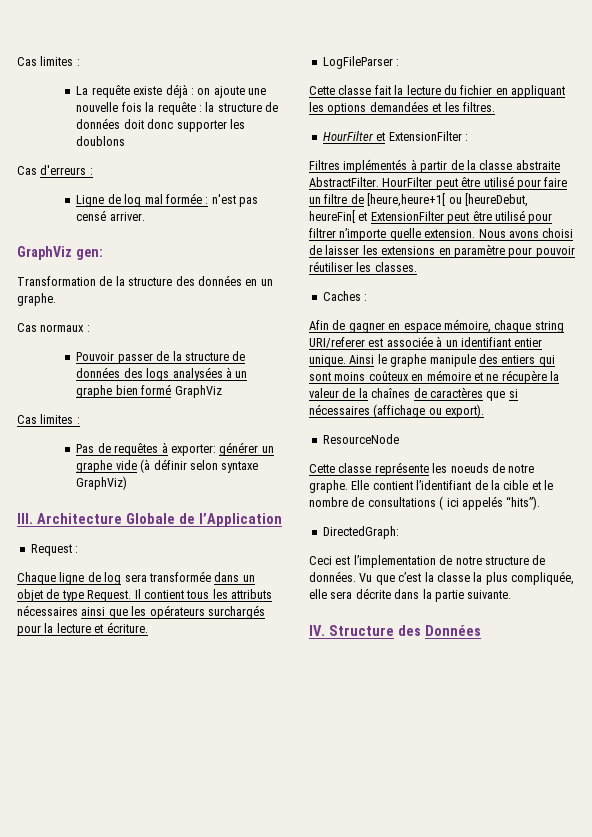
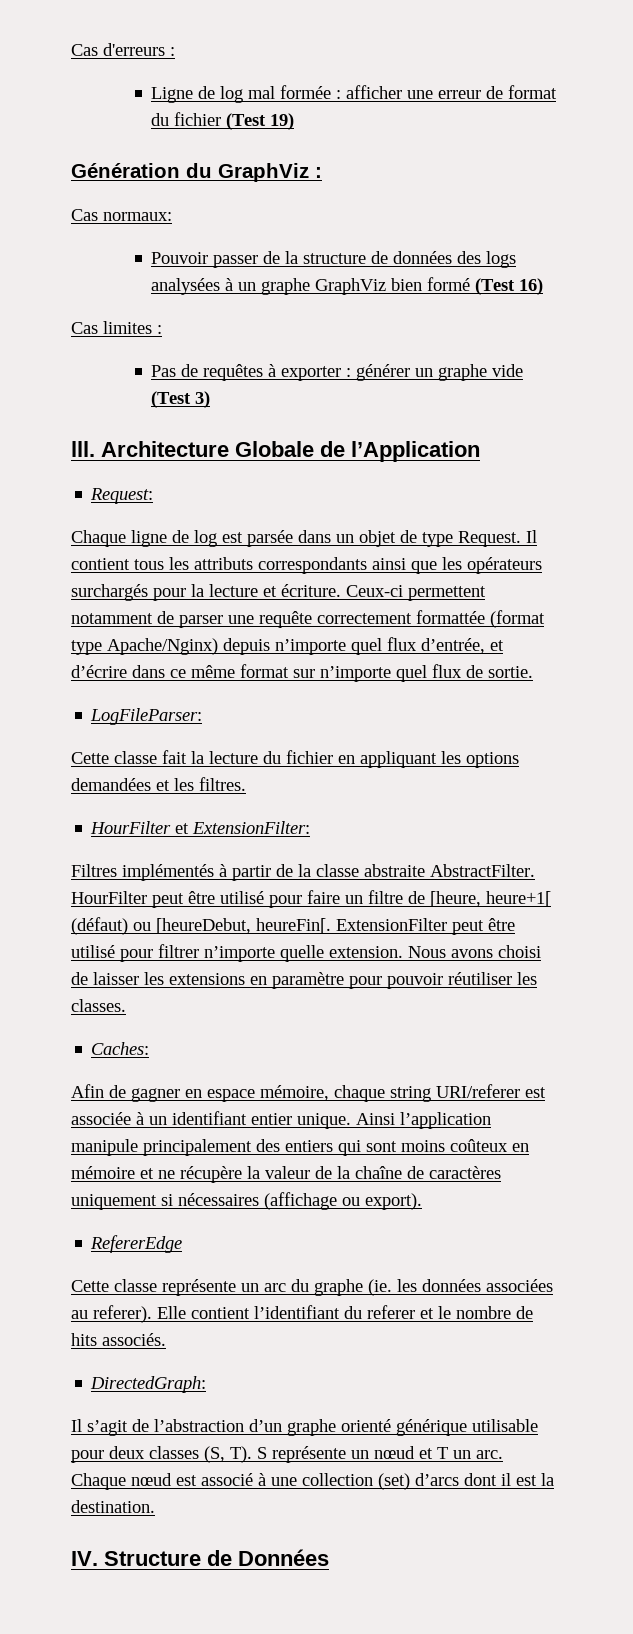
[17,56,80,66] [76,84,267,98] [76,102,279,115] [76,118,245,132] [76,136,126,146] [17,166,37,175] Cas limites : // La requête existe déjà : on ajoute une nouvelle fois la requête : la structure de données doit donc supporter les doublons // Cas -> [71,44,98,56] Cas
[211,194,259,207] [76,210,145,221] [17,246,103,260] [17,275,273,286] [17,293,56,306] [17,323,90,332] n'est pas censé arriver. // GraphViz gen: // Transformation de la structure des données en un graphe. // Cas normaux : -> [346,85,558,99] [151,112,295,130] [71,163,322,182] [71,209,172,221] afficher une erreur de format du fichier (Test 19) // Génération du GraphViz : // Cas normaux:
(113, 391) none -> [315,278,387,295] GraphViz
[174,385,222,398] GraphViz -> [475,278,544,295] (Test 16)
[170,444,216,456] exporter: -> [281,366,352,381] exporter :
[140,459,259,473] [76,476,128,490] (à définir selon syntaxe GraphViz) -> [151,391,211,408] (Test 3)
[30,544,79,556] Request : -> [90,488,154,504] Request:
[124,571,211,582] sera transformée -> [222,530,293,547] est parsée
[17,605,78,616] nécessaires -> [258,557,367,574] correspondants
[322,56,400,69] // LogFileParser : -> [346,585,486,601] [71,610,545,628] [71,637,504,655] [71,664,533,682] [90,708,203,725] Ceux-ci permettent notamment de parser une requête correctement formattée (format type Apache/Nginx) depuis n’importe quel flux d’entrée, et d’écrire dans ce même format sur n’importe quel flux de sortie. // LogFileParser:
[388,131,468,141] ExtensionFilter : -> [192,821,311,834] ExtensionFilter:
[367,193,528,207] [309,210,368,223] [heure,heure+1[ ou [heureDebut, heureFin[ et -> [430,891,551,907] [71,917,331,935] [heure, heure+1[ (défaut) ou [heureDebut, heureFin[.
[322,291,368,301] Caches : -> [91,1042,150,1055] Caches:
[377,354,476,367] le graphe manipule -> [400,1112,491,1129] [71,1139,252,1156] l’application manipule principalement
[371,388,411,398] chaînes -> [355,1166,402,1179] chaîne
[486,391,506,401] que -> [71,1194,157,1210] uniquement
[322,434,399,444] ResourceNode -> [90,1235,183,1253] RefererEdge
[432,463,535,473] [309,480,553,493] [309,496,541,510] [322,526,399,539] [309,555,546,568] [309,571,574,585] [309,588,512,602] les noeuds de notre graphe. Elle contient l’identifiant de la cible et le nombre de consultations ( ici appelés “hits”). // DirectedGraph: // Ceci est l’implementation de notre structure de données. Vu que c’est la classe la plus compliquée, elle sera décrite dans la partie suivante. -> [241,1279,553,1296] [71,1305,533,1323] [71,1333,166,1346] [90,1376,207,1393] [71,1419,538,1436] [71,1446,503,1463] [71,1473,554,1490] [71,1500,155,1513] un arc du graphe (ie. les données associées au referer). Elle contient l’identifiant du referer et le nombre de hits associés. // DirectedGraph: // Il s’agit de l’abstraction d’un graphe orienté générique utilisable pour deux classes (S, T). S représente un nœud et T un arc. Chaque nœud est associé à une collection (set) d’arcs dont il est la destination.
[397,625,421,636] des -> [207,1550,232,1566] de

